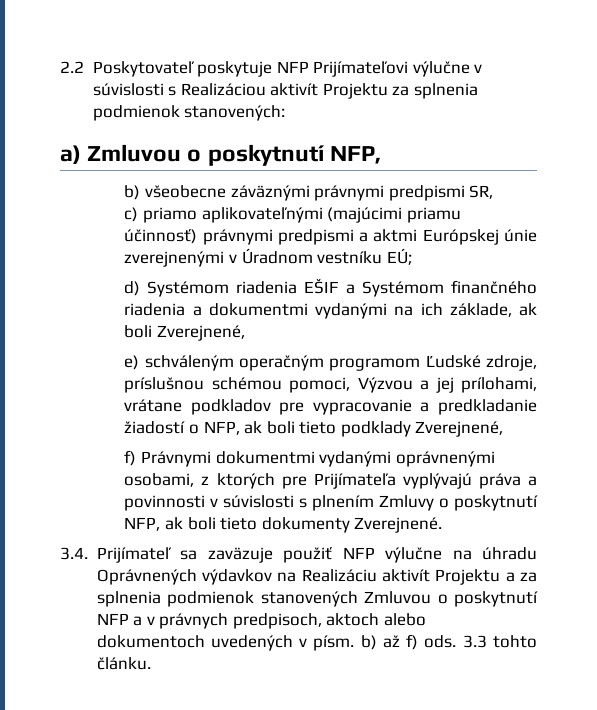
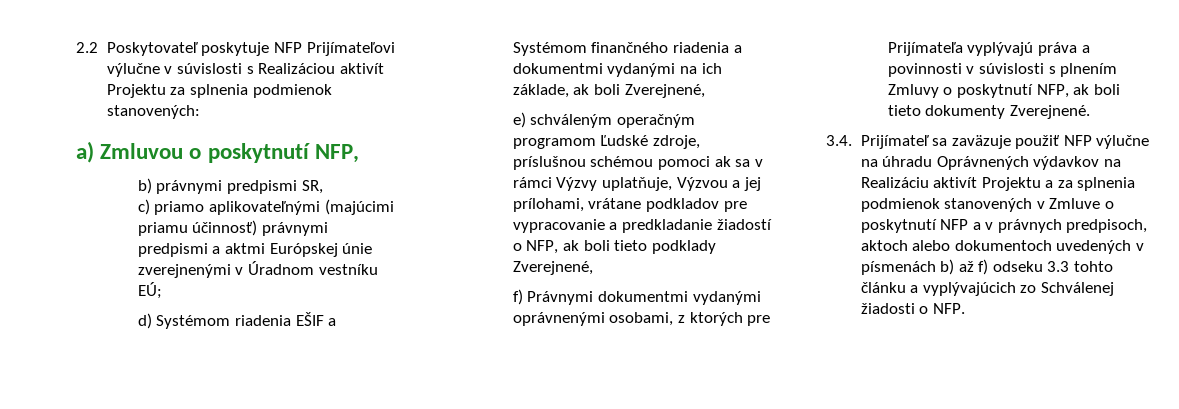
[144,185,310,201] všeobecne záväznými -> (152, 186) none
[289,377,351,393] pomoci, -> [657,156,763,170] [512,177,672,191] pomoci ak sa v rámci Výzvy uplatňuje,
[364,591,431,604] Zmluvou -> [1036,198,1101,209] v Zmluve
[313,635,355,651] písm. -> [860,261,936,275] písmenách
[424,635,457,648] ods. -> [992,261,1043,272] odseku
[96,657,151,670] článku. -> [860,282,1114,296] [860,303,965,314] článku a vyplývajúcich zo Schválenej žiadosti o NFP.

